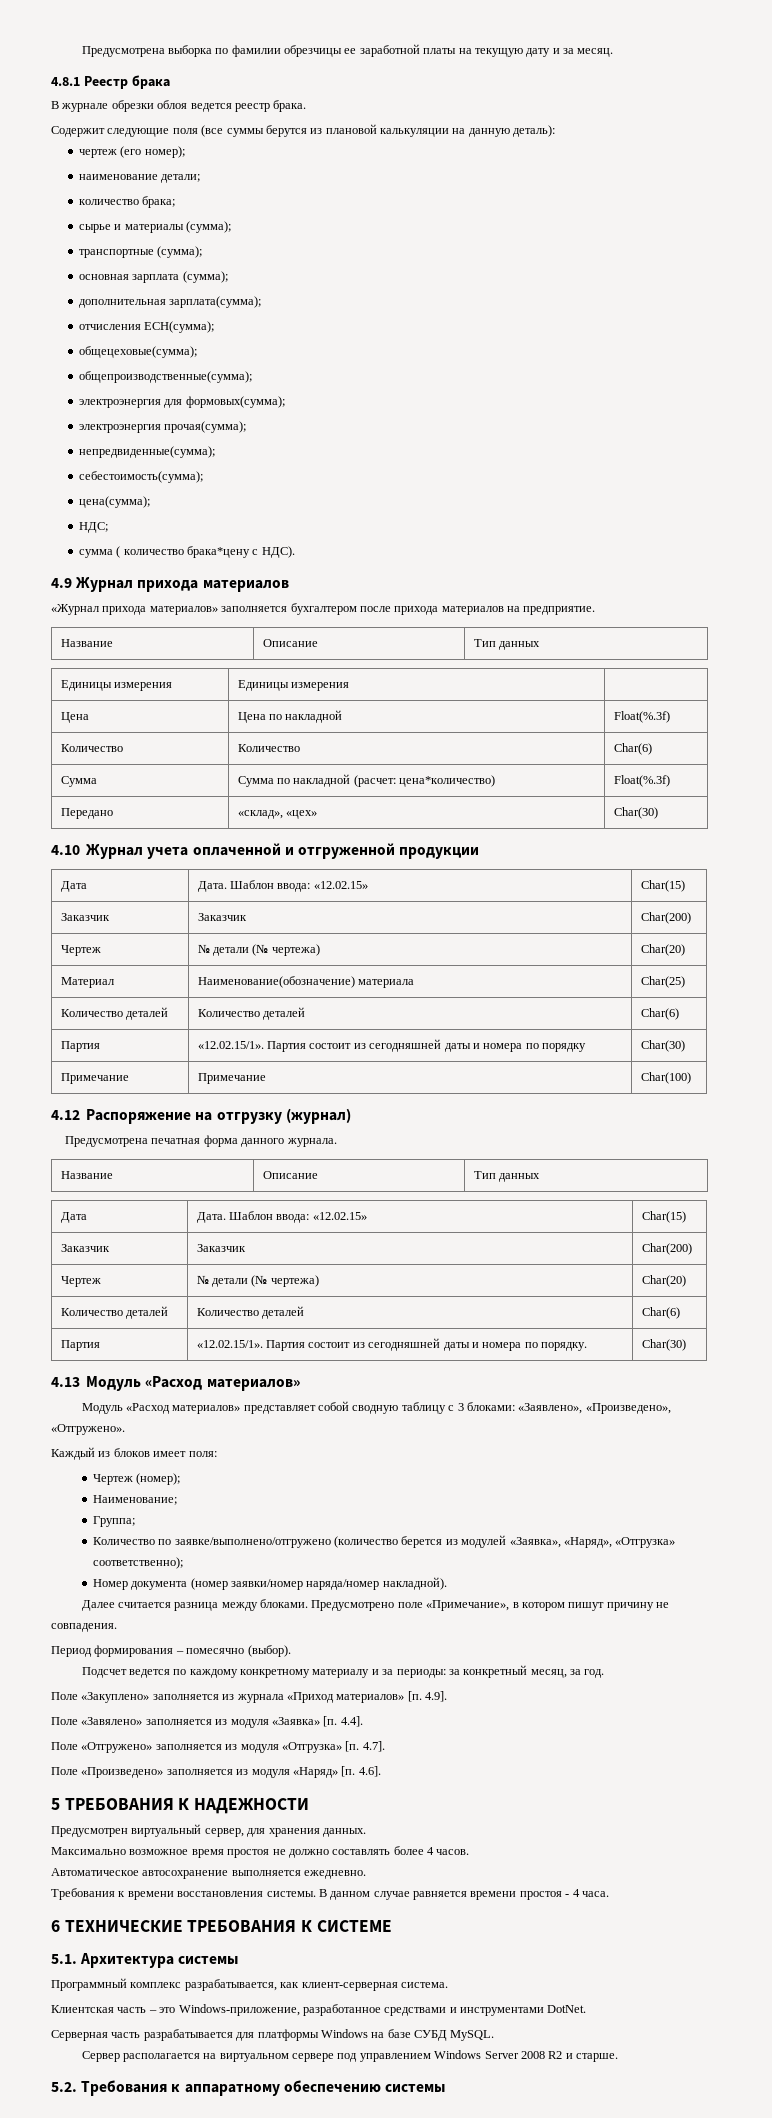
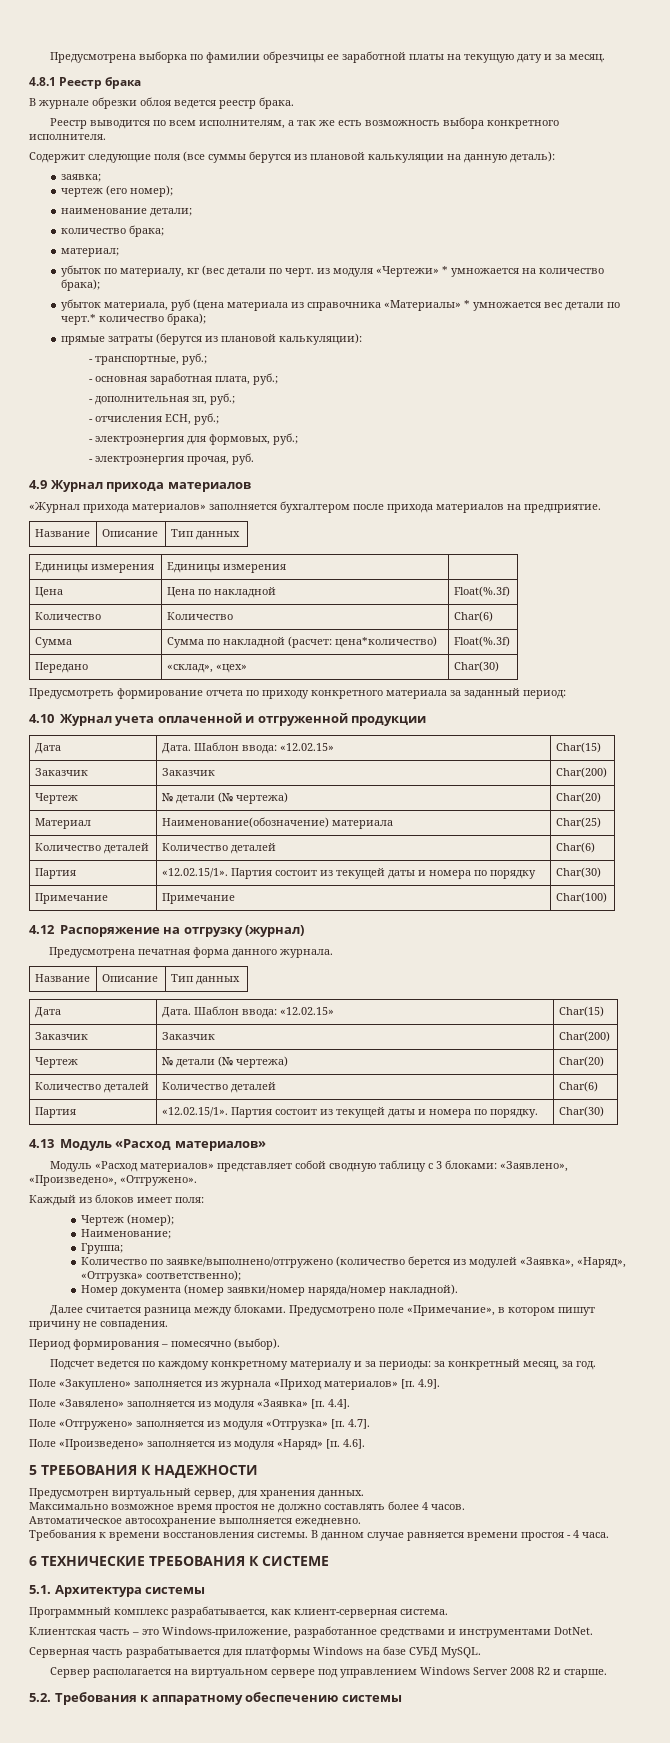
(307, 106) none -> [50,117,560,129] [29,134,106,140] // Реестр выводится по всем исполнителям, а так же есть возможность выбора конкретного исполнителя.
(556, 131) none -> [61,174,102,182] // заявка;
[78,221,231,233] [78,246,203,258] [78,271,228,283] [78,296,262,308] [78,321,215,333] [78,346,197,358] [78,371,252,383] [78,396,285,408] [78,421,247,433] [78,446,215,458] [78,471,203,483] [78,496,150,508] [78,522,108,533] [78,546,295,558] сырье и материалы (сумма); // транспортные (сумма); // основная зарплата (сумма); // дополнительная зарплата(сумма); // отчисления ЕСН(сумма); // общецеховые(сумма); // общепроизводственные(сумма); // электроэнергия для формовых(сумма); // электроэнергия прочая(сумма); // непредвиденные(сумма); // себестоимость(сумма); // цена(сумма); // НДС; // сумма ( количество брака*цену с НДС). -> [61,248,120,257] [61,265,605,277] [61,279,101,291] [61,299,621,311] [61,313,207,325] [61,333,363,345] [89,353,208,365] [89,373,279,385] [89,393,236,405] [89,413,220,425] [89,433,299,445] [89,453,255,465] материал; // убыток по материалу, кг (вес детали по черт. из модуля «Чертежи» * умножается на количество брака); // убыток материала, руб (цена материала из справочника «Материалы» * умножается вес детали по черт.* количество брака); // прямые затраты (берутся из плановой калькуляции): // - транспортные, руб.; // - основная заработная плата, руб.; // - дополнительная зп, руб.; // - отчисления ЕСН, руб.; // - электроэнергия для формовых, руб.; // - электроэнергия прочая, руб.
(658, 813) none -> [29,688,566,699] // Предусмотреть формирование отчета по приходу конкретного материала за заданный период:
[369,1039,442,1052] сегодняшней -> [335,868,385,879] текущей
[368,1338,441,1351] сегодняшней -> [335,1107,385,1118] текущей

